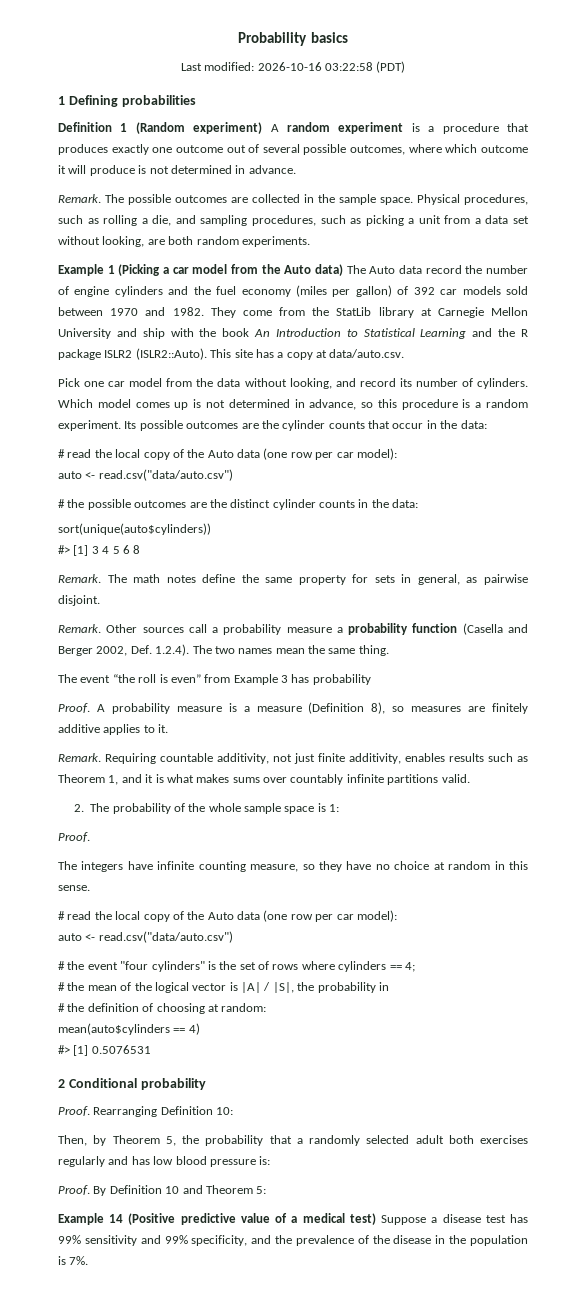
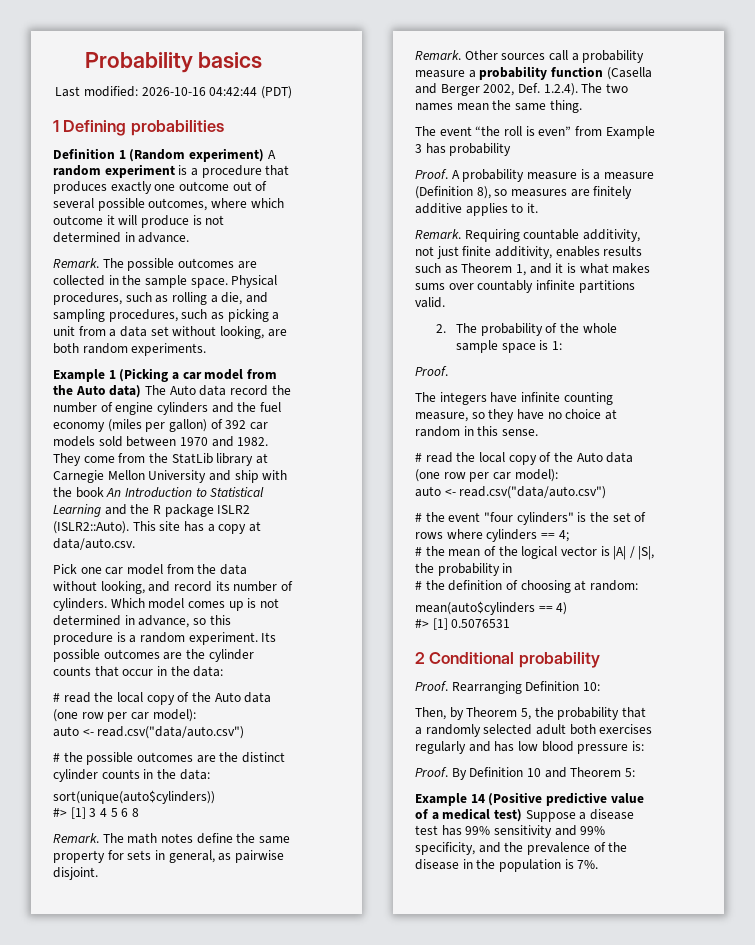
[324,62,373,71] 03:22:58 -> [209,87,258,96] 04:42:44

